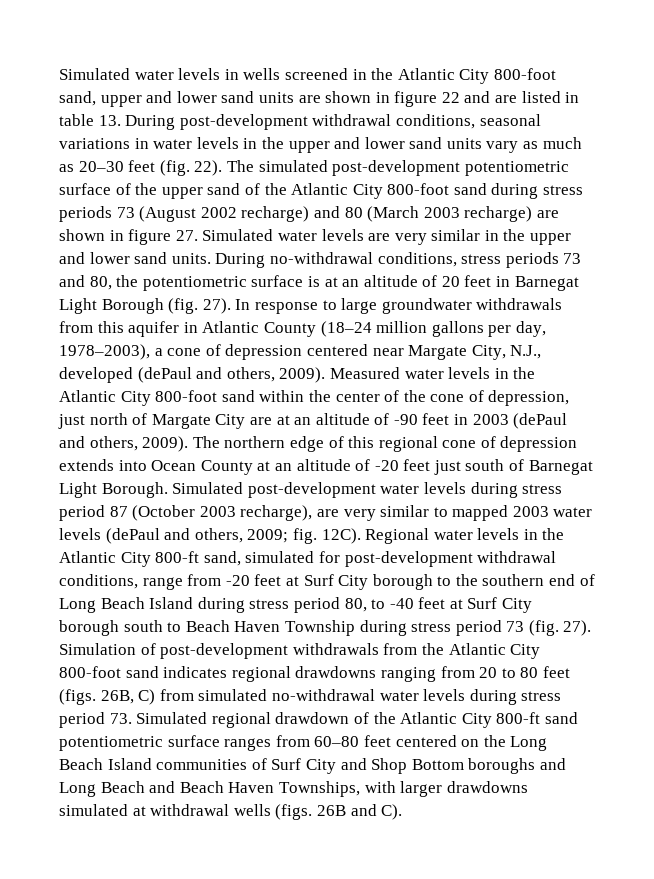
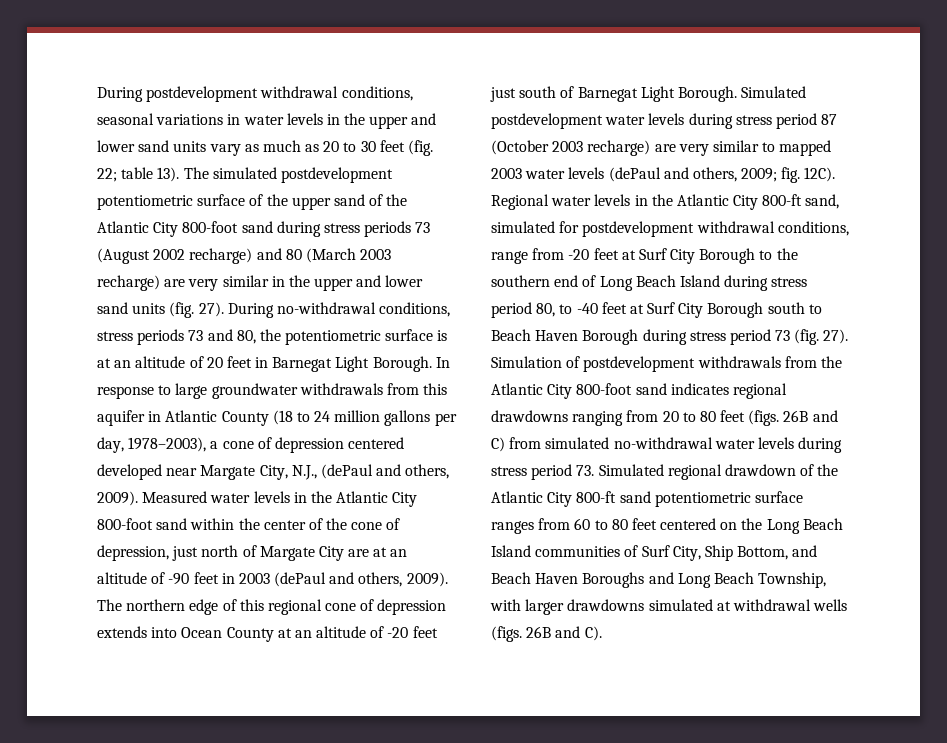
[59,68,556,84] [59,91,580,107] [59,114,308,130] Simulated water levels in wells screened in the Atlantic City 800-foot sand, upper and lower sand units are shown in figure 22 and are listed in table 13. During post-development -> [97,86,259,102] During postdevelopment
[78,160,223,176] 20–30 feet (fig. 22). -> [323,140,434,156] [97,167,180,182] 20 to 30 feet (fig. 22; table 13).
[332,160,461,176] post-development -> [280,167,393,183] postdevelopment
[59,229,391,245] shown in figure 27. Simulated water levels are -> (186, 283) none
[171,253,211,264] units. -> [132,302,224,318] units (fig. 27).
[101,298,231,314] Borough (fig. 27). -> [372,356,432,372] Borough.
[320,321,372,337] (18–24 -> [272,410,331,425] (18 to 24
(368, 350) none -> [97,464,162,480] developed
[59,367,133,383] developed -> (317, 472) none
[247,482,376,498] post-development -> [491,113,603,129] postdevelopment
[240,505,313,521] recharge), -> [587,140,651,156] recharge)
[344,551,473,567] post-development -> [582,221,695,237] postdevelopment
[372,574,433,590] borough -> [699,248,756,264] Borough
[59,620,119,636] borough -> [707,302,764,318] Borough
[284,620,355,636] Township -> [582,329,639,345] Borough
[160,643,289,659] post-development -> [583,356,696,372] postdevelopment
[100,690,134,704] 26B, -> [783,410,838,422] 26B and
[314,736,360,747] 60–80 -> [574,518,628,530] 60 to 80
[305,758,566,774] [59,781,360,797] City and Shop Bottom boroughs and Long Beach and Beach Haven Townships, -> [672,545,818,561] [491,572,827,588] City, Ship Bottom, and Beach Haven Boroughs and Long Beach Township,

